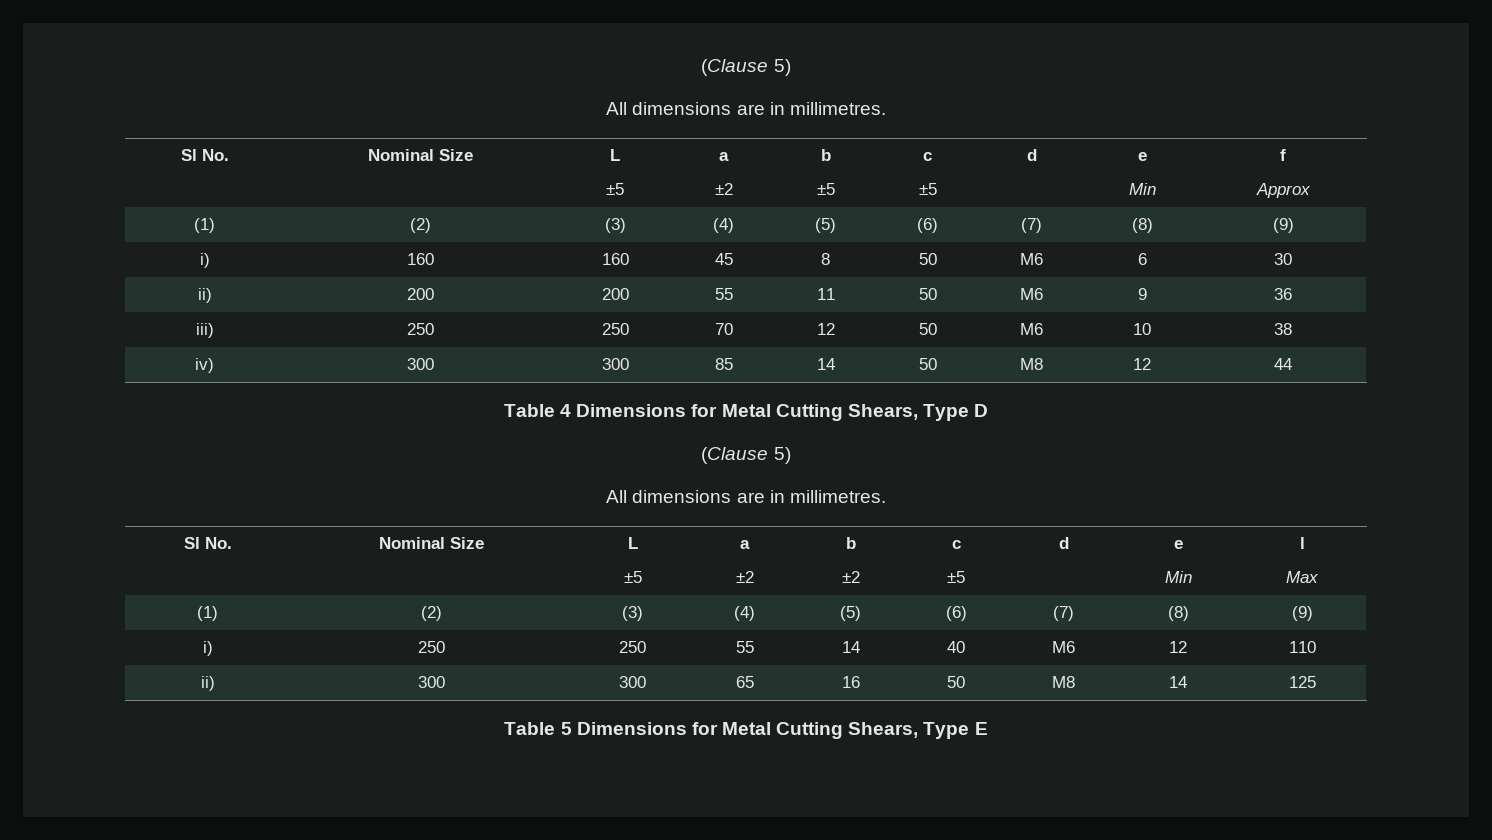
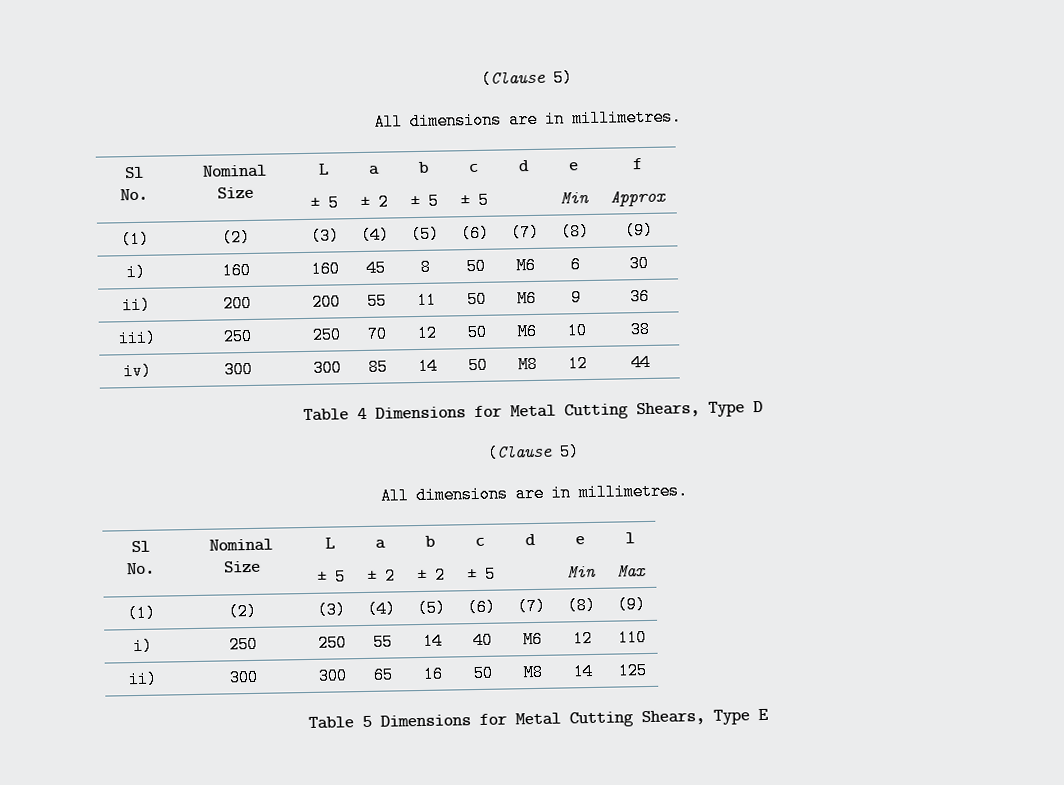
[606,183,624,195] [719,152,729,161] [714,183,733,195] [820,149,831,161] [816,183,835,195] [923,152,932,161] [918,183,937,195] ±5 | a // ±2 | b // ±5 | c // ±5 -> [310,194,339,212] [368,165,380,175] [360,193,389,211] [418,161,429,173] [410,192,439,210] [468,163,479,173] [460,191,489,209] ± 5 | a // ± 2 | b // ± 5 | c // ± 5
[623,571,642,583] [740,540,750,549] [735,571,754,583] [845,537,856,549] [841,571,860,583] [951,540,961,549] [947,571,965,583] ±5 | a // ±2 | b // ±2 | c // ±5 -> [317,568,346,586] [375,539,386,549] [367,567,396,585] [425,535,435,547] [417,566,446,584] [475,537,485,547] [467,565,496,583] ± 5 | a // ± 2 | b // ± 2 | c // ± 5

